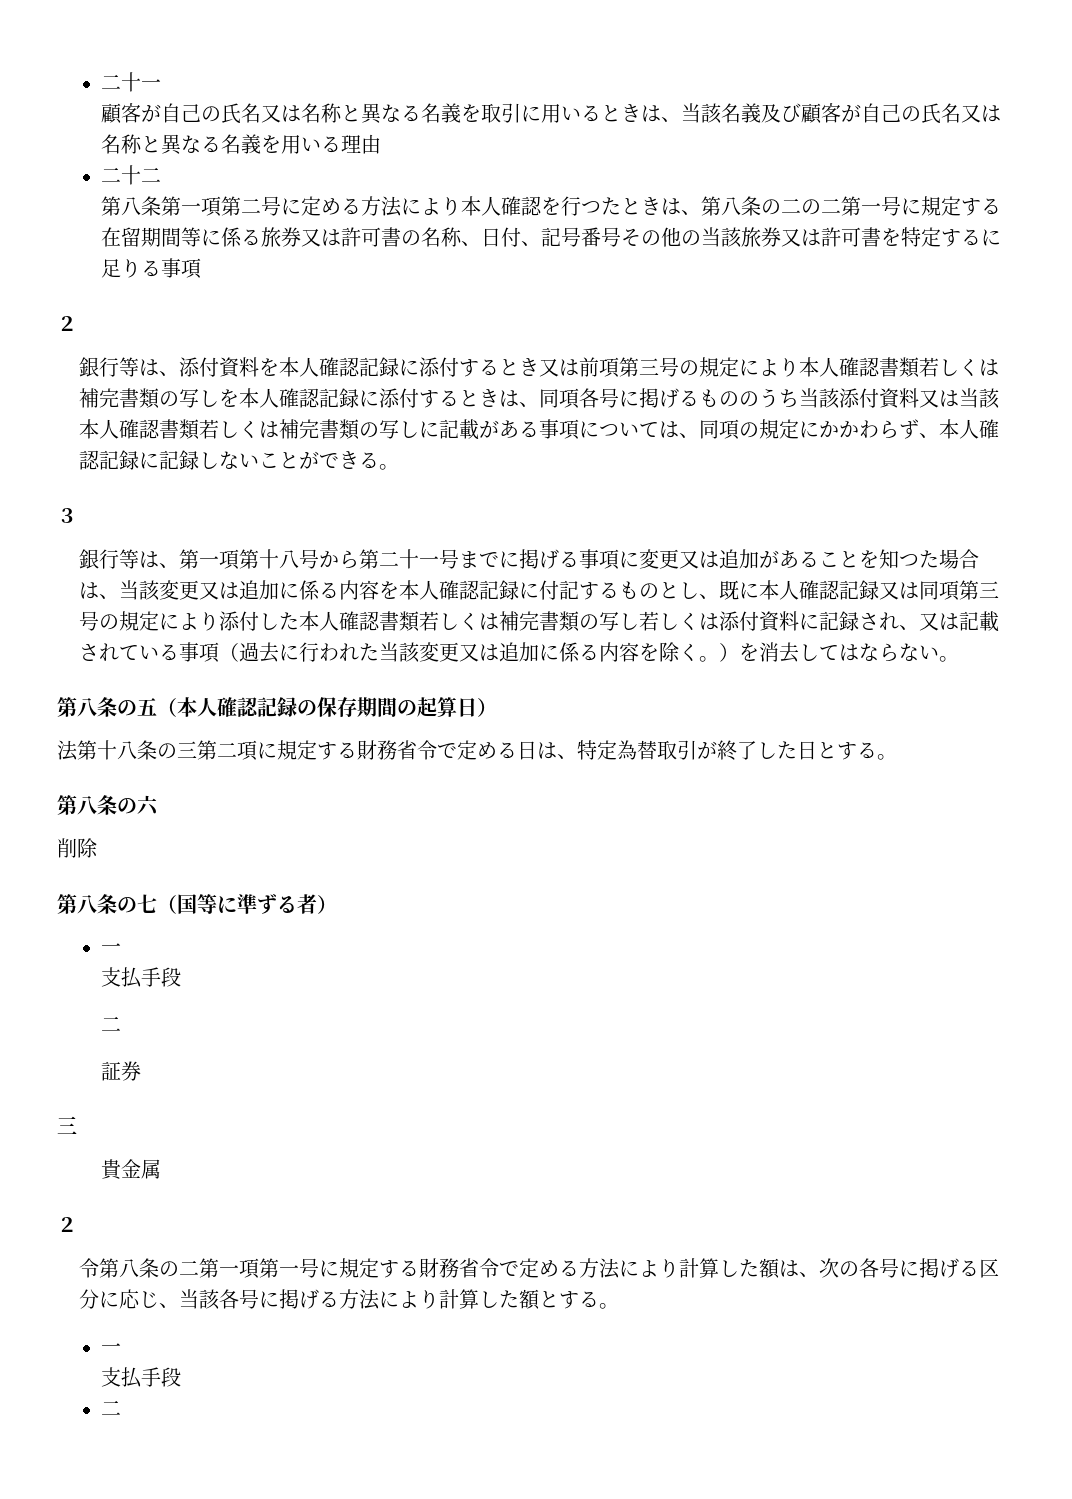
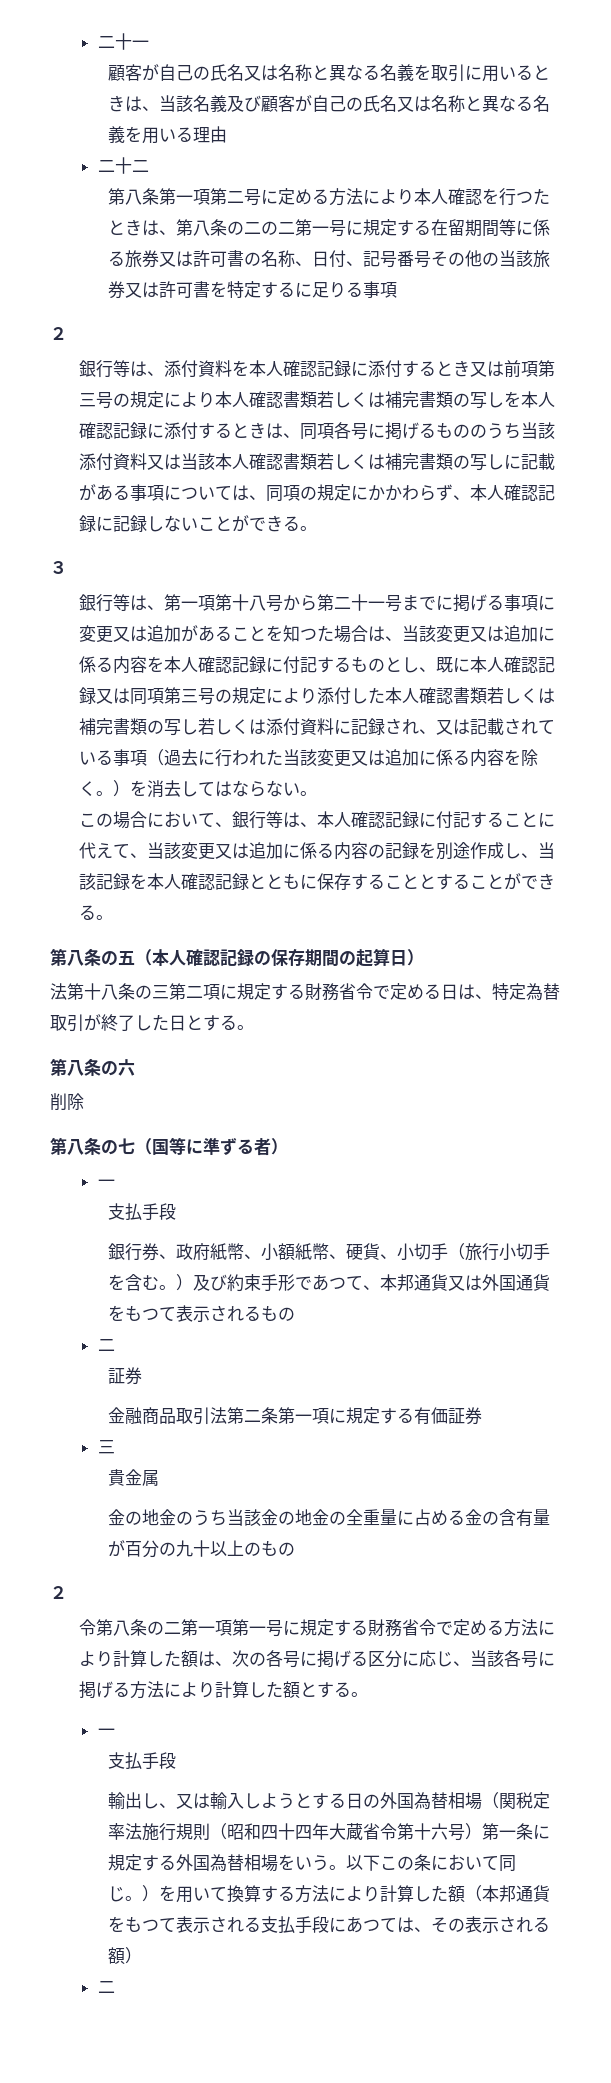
(960, 659) none -> [79,811,556,829] [79,842,556,860] [79,873,556,890] [79,905,114,920] // この場合において、銀行等は、本人確認記録に付記することに代えて、当該変更又は追加に係る内容の記録を別途作成し、当該記録を本人確認記録とともに保存することとすることができる。
[101,1016,122,1032] [101,1061,142,1081] [57,1116,77,1134] [101,1159,162,1180] 二 // 証券 // 三 // 貴金属 -> [108,1243,551,1261] [108,1274,551,1292] [108,1305,296,1322] [97,1339,115,1351] [108,1367,143,1385] [108,1407,483,1425] [97,1440,115,1454] [108,1469,160,1486] [108,1509,551,1527] [108,1540,296,1558] 銀行券、政府紙幣、小額紙幣、硬貨、小切手（旅行小切手を含む。）及び約束手形であつて、本邦通貨又は外国通貨をもつて表示されるもの // 二 // 証券 // 金融商品取引法第二条第一項に規定する有価証券 // 三 // 貴金属 // 金の地金のうち当該金の地金の全重量に占める金の含有量が百分の九十以上のもの
(182, 1377) none -> [108,1792,551,1810] [108,1823,551,1841] [108,1854,517,1872] [108,1885,551,1903] [108,1916,551,1934] [108,1947,143,1964] // 輸出し、又は輸入しようとする日の外国為替相場（関税定率法施行規則（昭和四十四年大蔵省令第十六号）第一条に規定する外国為替相場をいう。以下この条において同じ。）を用いて換算する方法により計算した額（本邦通貨をもつて表示される支払手段にあつては、その表示される額）

